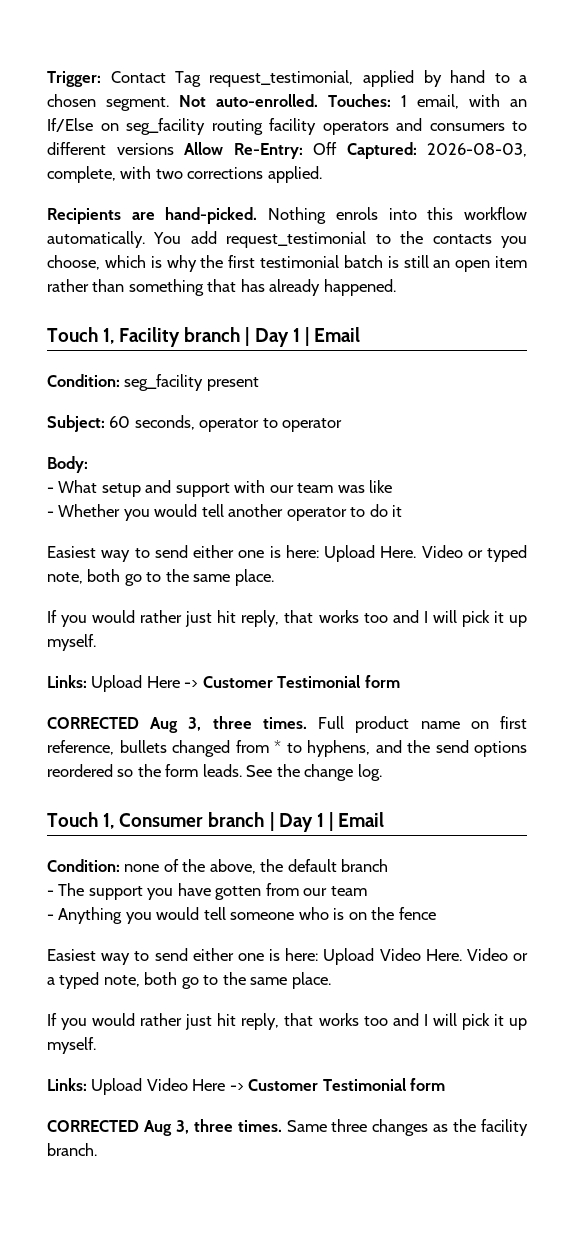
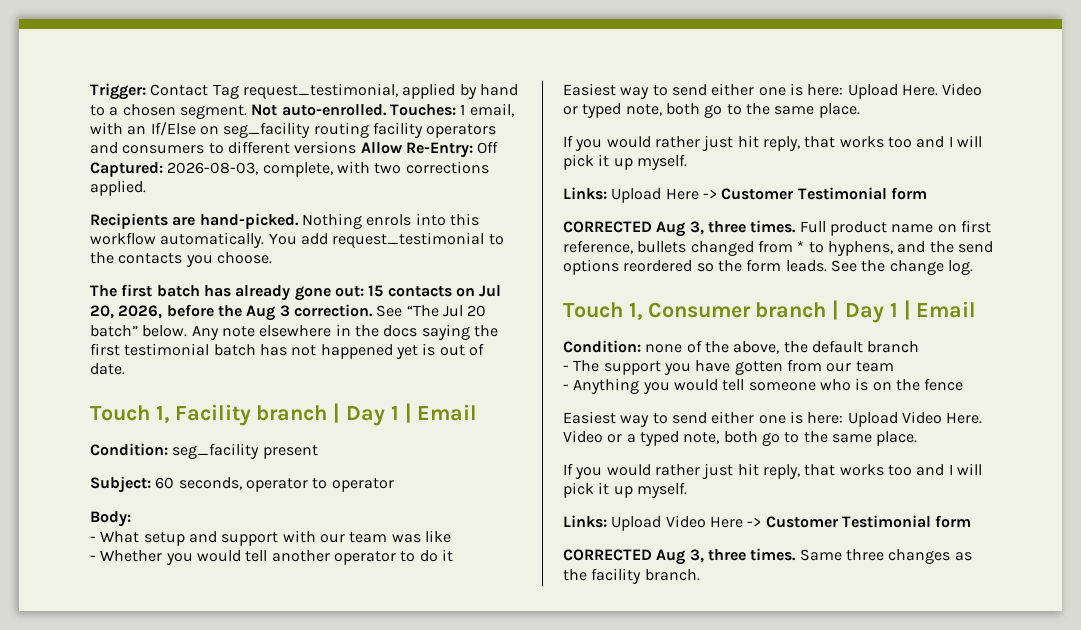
[47,255,527,272] [47,279,396,296] choose, which is why the first testimonial batch is still an open item rather than something that has already happened. -> [216,252,272,264] [90,284,502,301] [90,304,487,321] [90,324,498,340] [90,343,484,359] [90,363,125,375] choose. // The first batch has already gone out: 15 contacts on Jul 20, 2026, before the Aug 3 correction. See “The Jul 20 batch” below. Any note elsewhere in the docs saying the first testimonial batch has not happened yet is out of date.

